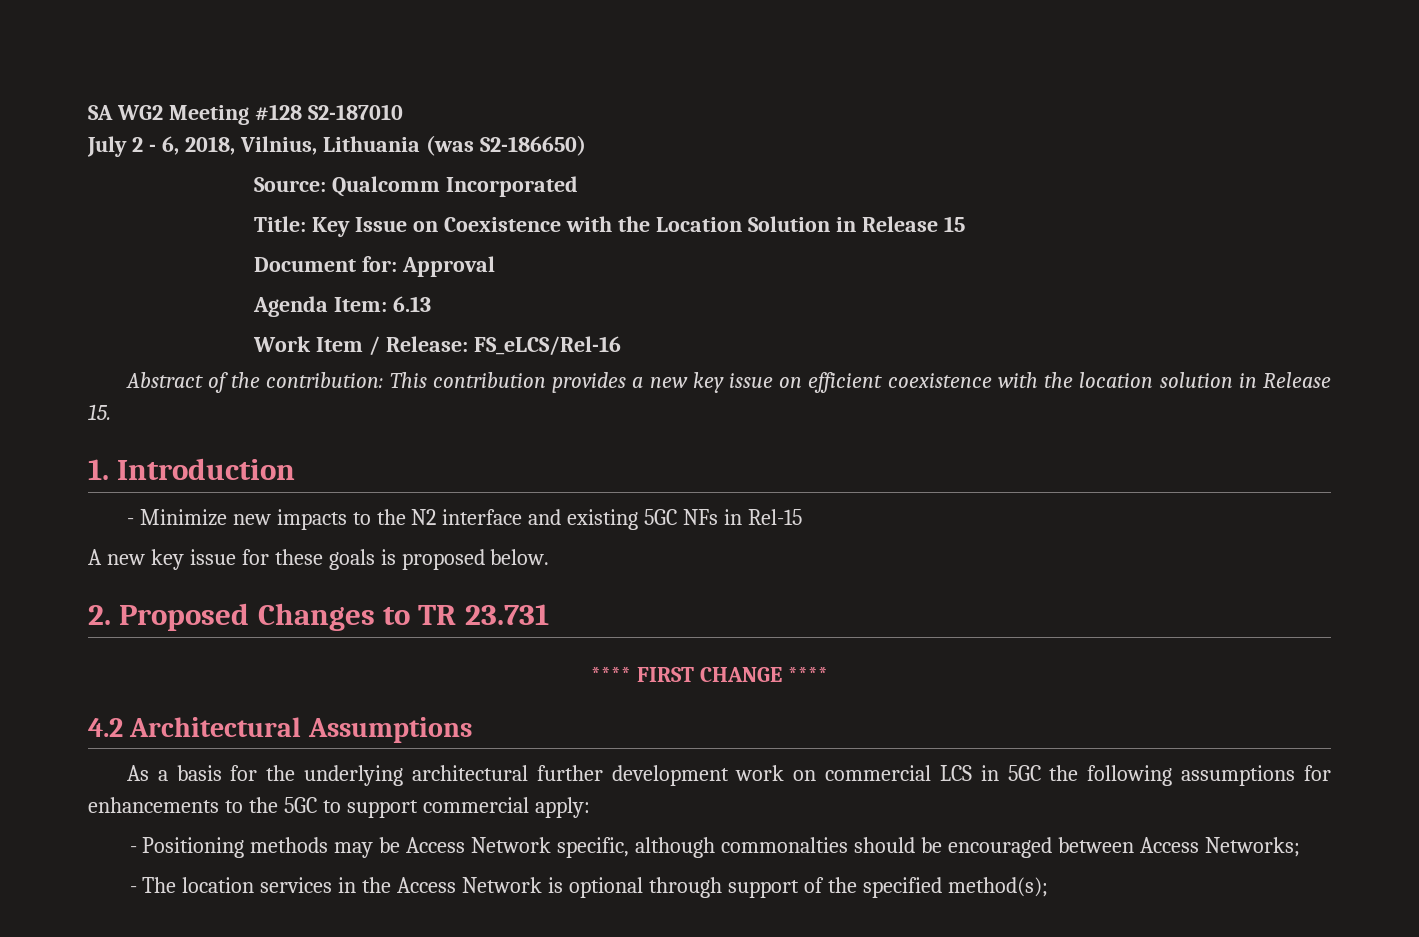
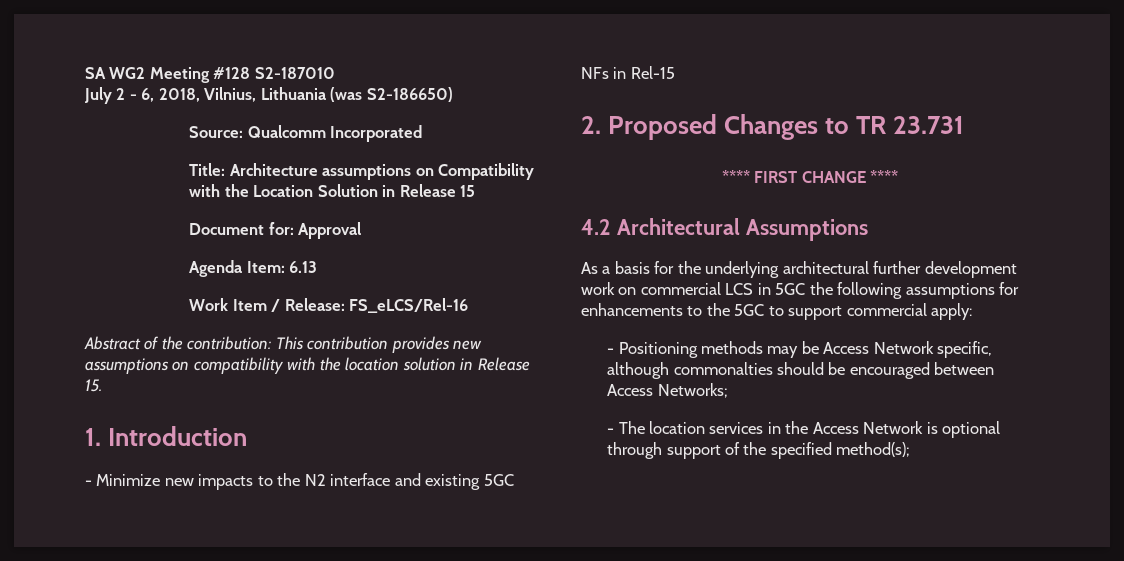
[312,217,561,237] Key Issue on Coexistence -> [229,163,535,180] Architecture assumptions on Compatibility
[632,372,992,393] a new key issue on efficient coexistence -> [453,340,483,350] [85,357,284,374] new assumptions on compatibility
[88,549,550,570] // A new key issue for these goals is proposed below. -> (675, 72) none

